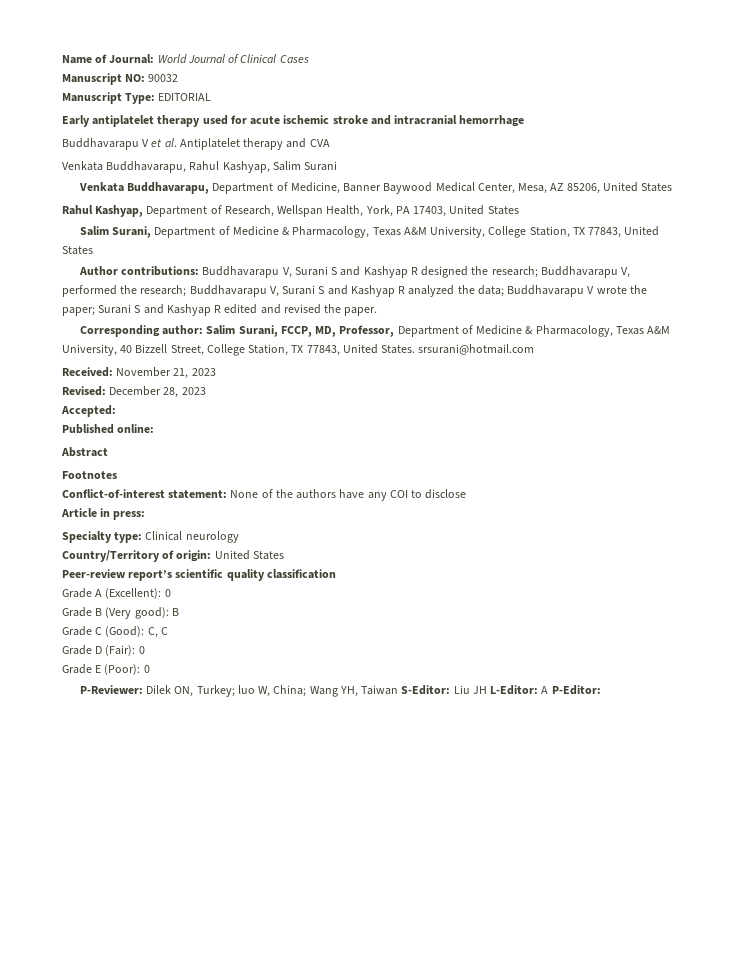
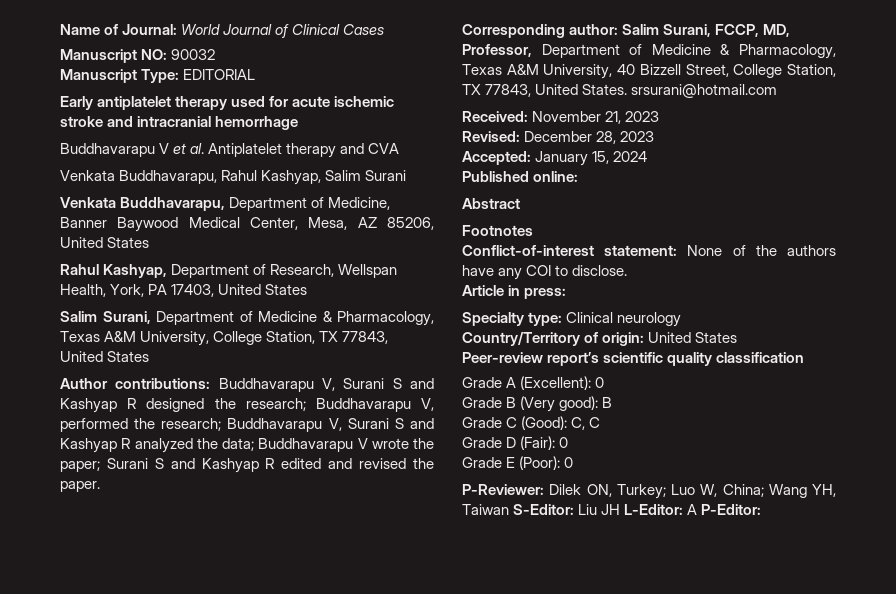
(116, 411) none -> [535,151,648,166] January 15, 2024
[425,489,467,499] disclose -> [572,265,628,276] disclose.
[237,685,255,694] luo -> [671,484,695,495] Luo

